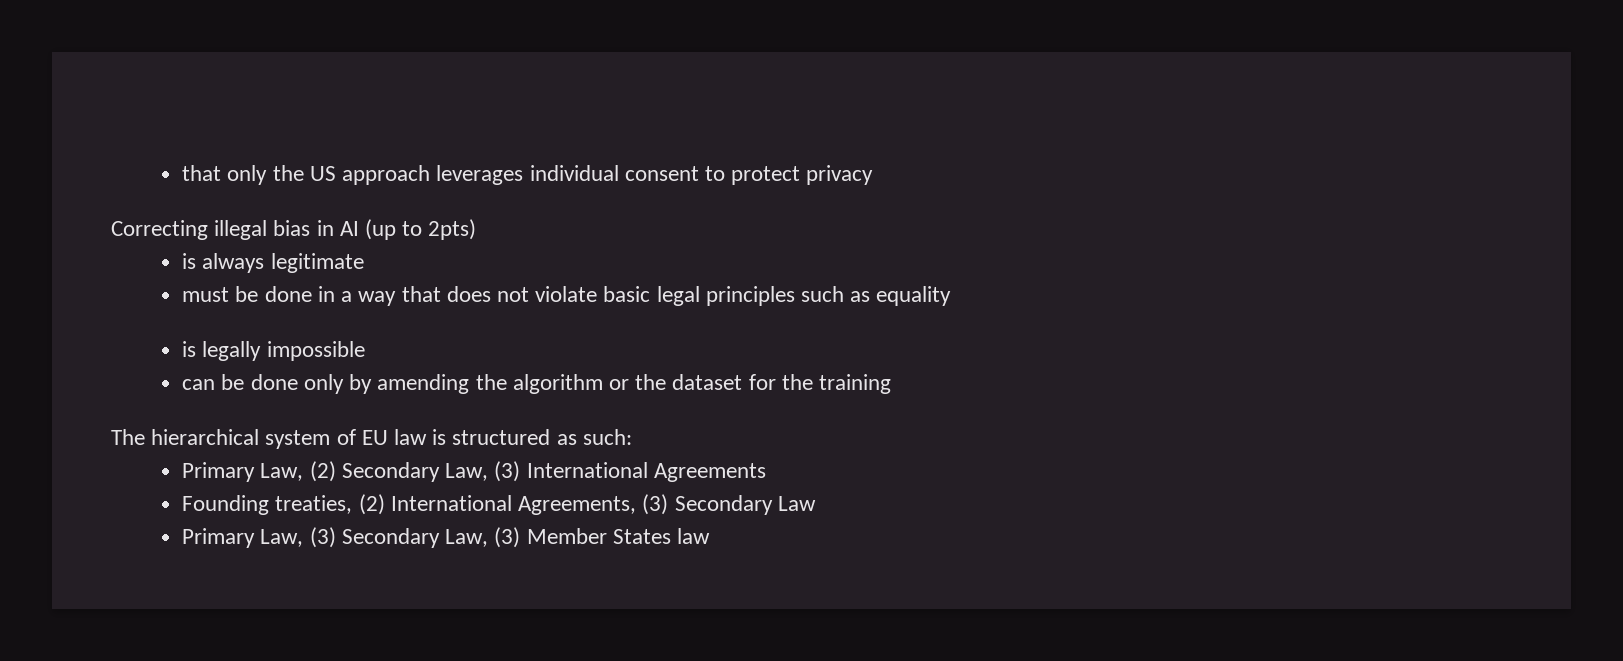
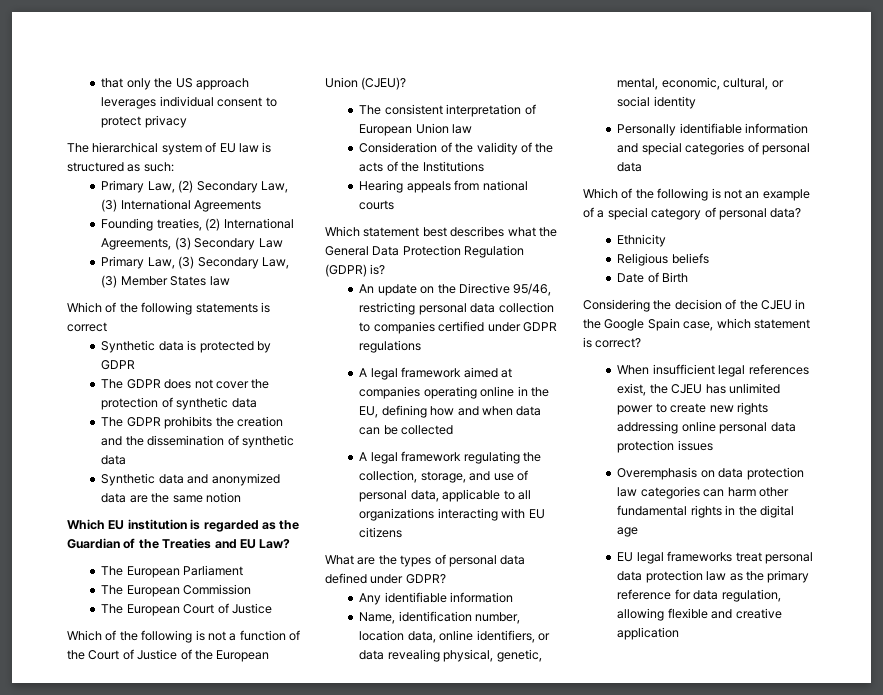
[111,219,477,240] [182,253,364,273] [182,286,952,306] [182,341,365,361] [182,374,891,394] // Correcting illegal bias in AI (up to 2pts) // is always legitimate // must be done in a way that does not violate basic legal principles such as equality // is legally impossible // can be done only by amending the algorithm or the dataset for the training -> (187, 121) none
(710, 536) none -> [67,302,270,315] [67,322,107,332] [101,340,271,353] [101,360,136,370] [101,379,270,389] [101,397,257,410] [101,416,283,429] [101,435,294,448] [101,455,127,465] [101,473,280,486] [101,492,241,503] [67,519,300,532] [67,538,291,549] [101,565,244,578] [101,584,252,597] [101,603,272,616] [67,630,300,643] [67,649,270,662] [325,77,407,90] [359,104,536,117] [359,123,473,136] [359,142,554,155] [359,161,484,172] [359,180,528,193] [359,200,395,210] [325,226,557,237] [325,245,525,258] [325,264,386,277] [359,283,552,296] [359,302,554,315] [359,321,557,334] [359,340,422,353] [359,367,512,380] [359,386,549,399] [359,405,542,418] [359,425,454,435] [359,451,541,464] [359,470,528,483] [359,489,531,502] [359,508,545,521] [359,527,403,538] [325,554,526,567] [325,573,446,584] [359,592,514,605] [359,611,521,624] [359,630,550,643] [359,649,542,662] [617,77,784,90] [617,96,696,109] [617,123,809,136] [617,142,810,155] [617,162,643,172] [583,188,810,201] [583,207,802,220] [617,234,667,247] [617,253,709,266] [617,272,689,283] [583,299,806,312] [583,318,810,331] [583,337,642,348] [617,364,809,377] [617,383,780,396] [617,402,768,415] [617,421,796,434] [617,440,713,453] [617,467,804,480] [617,486,789,499] [617,505,794,518] [617,527,639,537] [617,551,813,564] [617,570,810,583] [617,589,781,602] [617,608,782,621] [617,627,680,640] // Which of the following statements is correct // Synthetic data is protected by GDPR // The GDPR does not cover the protection of synthetic data // The GDPR prohibits the creation and the dissemination of synthetic data // Synthetic data and anonymized data are the same notion // Which EU institution is regarded as the Guardian of the Treaties and EU Law? // The European Parliament // The European Commission // The European Court of Justice // Which of the following is not a function of the Court of Justice of the European Union (CJEU)? // The consistent interpretation of European Union law // Consideration of the validity of the acts of the Institutions // Hearing appeals from national courts // Which statement best describes what the General Data Protection Regulation (GDPR) is? // An update on the Directive 95/46, restricting personal data collection to companies certified under GDPR regulations // A legal framework aimed at companies operating online in the EU, defining how and when data can be collected // A legal framework regulating the collection, storage, and use of personal data, applicable to all organizations interacting with EU citizens // What are the types of personal data defined under GDPR? // Any identifiable information // Name, identification number, location data, online identifiers, or data revealing physical, genetic, mental, economic, cultural, or social identity // Personally identifiable information and special categories of personal data // Which of the following is not an example of a special category of personal data? // Ethnicity // Religious beliefs // Date of Birth // Considering the decision of the CJEU in the Google Spain case, which statement is correct? // When insufficient legal references exist, the CJEU has unlimited power to create new rights addressing online personal data protection issues // Overemphasis on data protection law categories can harm other fundamental rights in the digital age // EU legal frameworks treat personal data protection law as the primary reference for data regulation, allowing flexible and creative application

